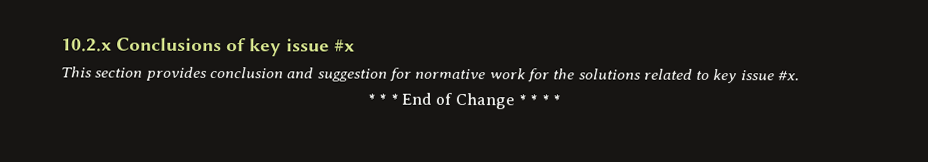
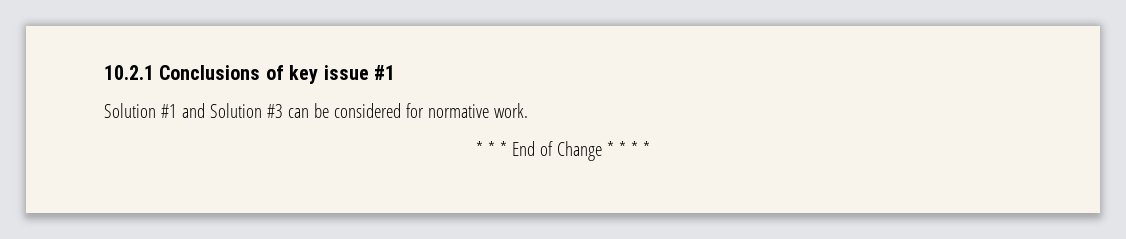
[61,38,112,52] 10.2.x -> [104,65,154,80] 10.2.1
[333,39,355,52] [61,66,801,84] #x // This section provides conclusion and suggestion for normative work for the solutions related to key issue #x. -> [374,65,395,80] [104,103,528,118] #1 // Solution #1 and Solution #3 can be considered for normative work.

